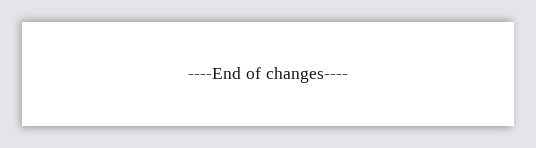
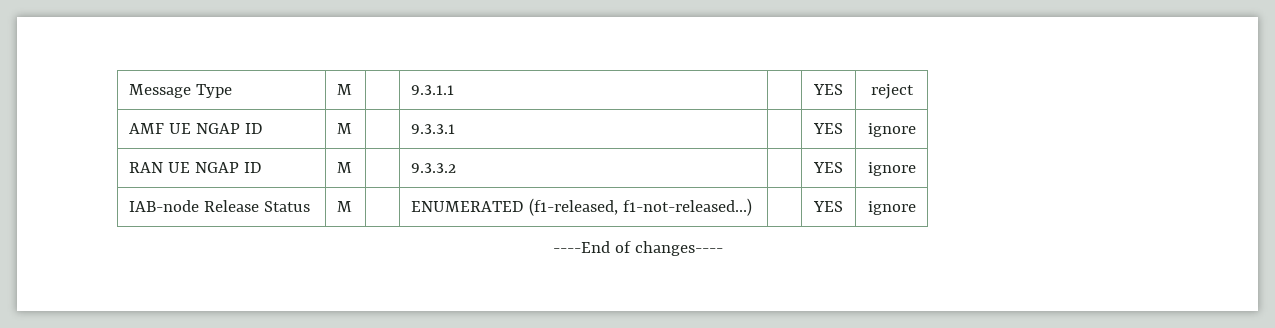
(188, 73) none -> [128,84,232,98] [336,84,352,95] [410,85,454,95] [813,84,843,95] [870,84,914,99] [128,123,263,134] [336,123,352,134] [410,124,455,134] [813,123,843,134] [867,123,916,137] [128,162,262,173] [336,162,352,173] [410,163,456,173] [813,162,843,173] [867,162,916,176] [128,200,310,212] [336,201,352,212] [410,198,752,216] [813,201,843,212] [867,201,916,215] Message Type | M | | 9.3.1.1 | | YES | reject // AMF UE NGAP ID | M | | 9.3.3.1 | | YES | ignore // RAN UE NGAP ID | M | | 9.3.3.2 | | YES | ignore // IAB-node Release Status | M | | ENUMERATED (f1-released, f1-not-released…) | | YES | ignore //

